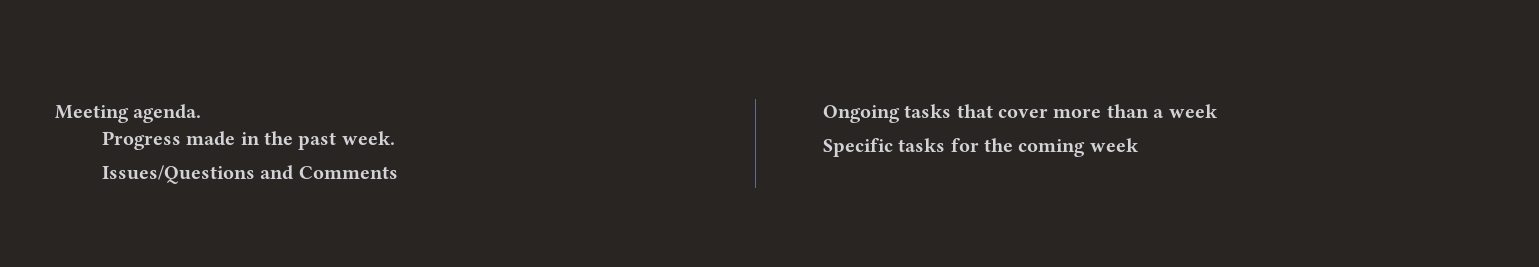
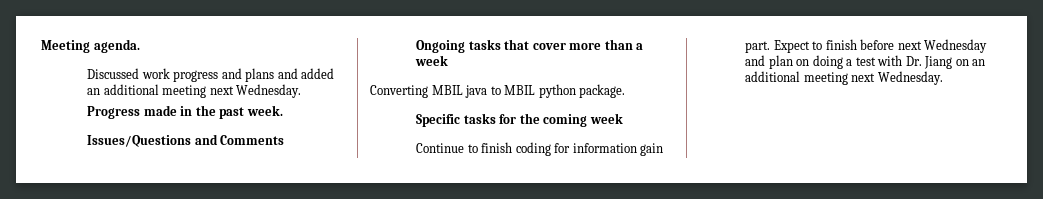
(202, 113) none -> [87,68,335,82] [87,84,302,98] // Discussed work progress and plans and added an additional meeting next Wednesday.
(1218, 111) none -> [370,84,626,98] // Converting MBIL java to MBIL python package.
(1139, 145) none -> [416,142,664,156] [745,39,988,53] [745,55,986,69] [745,71,943,85] // Continue to finish coding for information gain part. Expect to finish before next Wednesday and plan on doing a test with Dr. Jiang on an additional meeting next Wednesday.

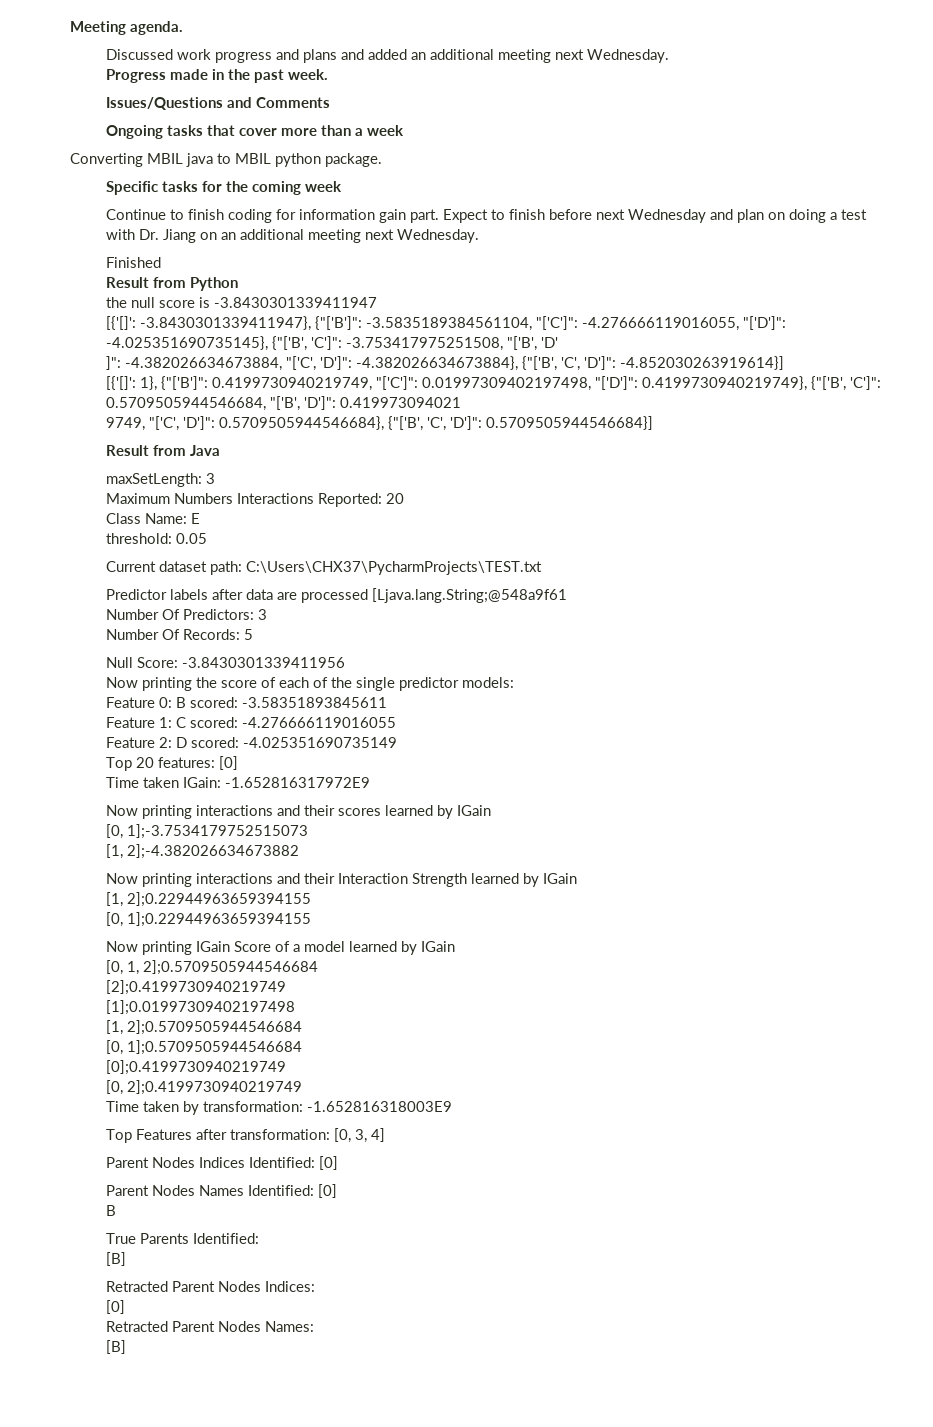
(943, 78) none -> [105,257,161,268] [105,277,238,291] [105,297,377,308] [105,316,786,331] [105,336,558,351] [105,356,784,371] [105,376,881,391] [105,396,461,411] [105,416,653,431] [105,445,220,456] [105,473,215,487] [105,493,404,507] [105,513,200,524] [105,533,207,544] [105,561,542,575] [105,588,567,603] [105,609,267,620] [105,629,253,640] [105,657,345,668] [105,677,514,691] [105,697,387,708] [105,717,396,728] [105,737,397,748] [105,756,238,771] [105,777,370,788] [105,805,491,819] [105,824,308,839] [105,844,299,859] [105,873,577,887] [105,892,311,907] [105,912,311,927] [105,941,455,955] [105,960,318,975] [105,980,286,995] [105,1000,295,1015] [105,1020,302,1035] [105,1040,302,1055] [105,1060,286,1075] [105,1080,302,1095] [105,1101,452,1115] [105,1128,385,1143] [105,1156,338,1170] [105,1184,337,1198] [105,1205,116,1216] [105,1233,259,1244] [105,1252,126,1266] [105,1281,315,1292] [105,1300,125,1314] [105,1321,314,1332] [105,1340,126,1354] // Finished // Result from Python // the null score is -3.8430301339411947 // [{'[]': -3.8430301339411947}, {"['B']": -3.5835189384561104, "['C']": -4.276666119016055, "['D']": -4.025351690735145}, {"['B', 'C']": -3.753417975251508, "['B', 'D' // ]": -4.382026634673884, "['C', 'D']": -4.382026634673884}, {"['B', 'C', 'D']": -4.852030263919614}] // [{'[]': 1}, {"['B']": 0.4199730940219749, "['C']": 0.01997309402197498, "['D']": 0.4199730940219749}, {"['B', 'C']": 0.5709505944546684, "['B', 'D']": 0.419973094021 // 9749, "['C', 'D']": 0.5709505944546684}, {"['B', 'C', 'D']": 0.5709505944546684}] // Result from Java // maxSetLength: 3 // Maximum Numbers Interactions Reported: 20 // Class Name: E // threshold: 0.05 // Current dataset path: C:\Users\CHX37\PycharmProjects\TEST.txt // Predictor labels after data are processed [Ljava.lang.String;@548a9f61 // Number Of Predictors: 3 // Number Of Records: 5 // Null Score: -3.8430301339411956 // Now printing the score of each of the single predictor models: // Feature 0: B scored: -3.58351893845611 // Feature 1: C scored: -4.276666119016055 // Feature 2: D scored: -4.025351690735149 // Top 20 features: [0] // Time taken IGain: -1.652816317972E9 // Now printing interactions and their scores learned by IGain // [0, 1];-3.7534179752515073 // [1, 2];-4.382026634673882 // Now printing interactions and their Interaction Strength learned by IGain // [1, 2];0.22944963659394155 // [0, 1];0.22944963659394155 // Now printing IGain Score of a model learned by IGain // [0, 1, 2];0.5709505944546684 // [2];0.4199730940219749 // [1];0.01997309402197498 // [1, 2];0.5709505944546684 // [0, 1];0.5709505944546684 // [0];0.4199730940219749 // [0, 2];0.4199730940219749 // Time taken by transformation: -1.652816318003E9 // Top Features after transformation: [0, 3, 4] // Parent Nodes Indices Identified: [0] // Parent Nodes Names Identified: [0] // B // True Parents Identified: // [B] // Retracted Parent Nodes Indices: // [0] // Retracted Parent Nodes Names: // [B]

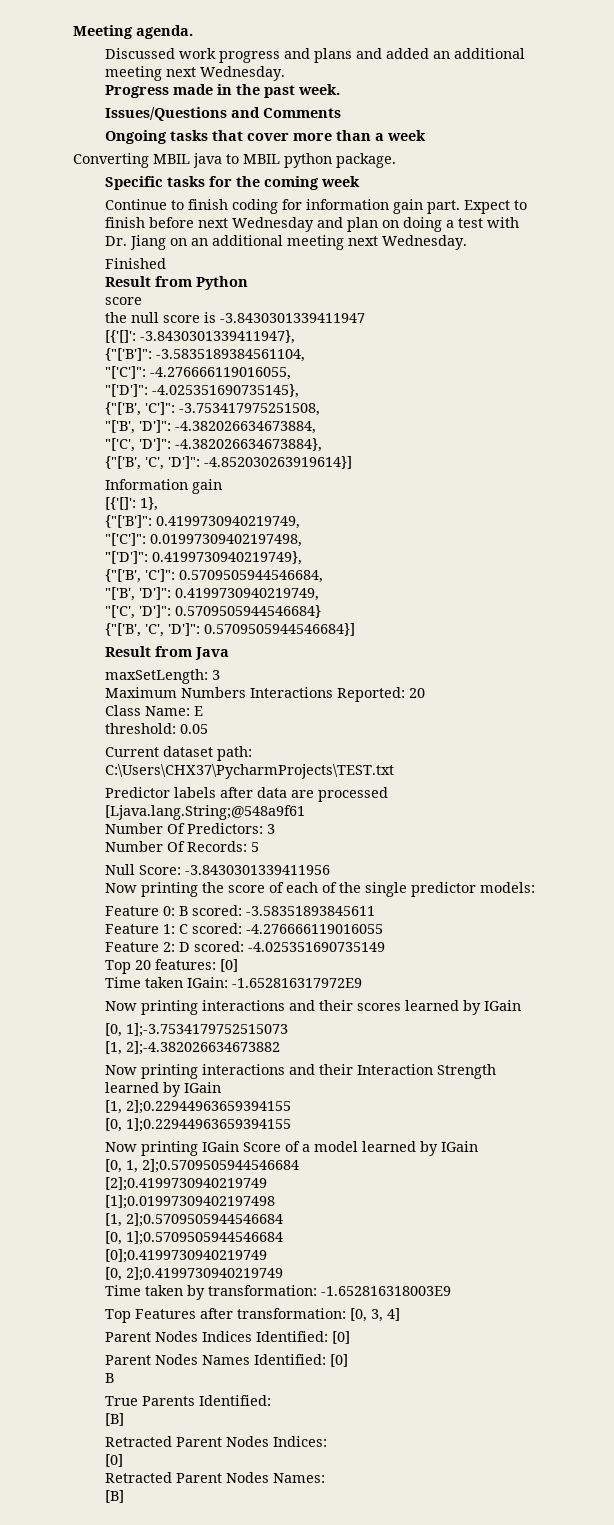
(238, 284) none -> [105,297,143,305] // score
(311, 323) none -> (296, 337) //
(532, 324) none -> (306, 355) //
(739, 324) none -> (292, 373) //
(268, 343) none -> (300, 391) //
[506,336,558,351] [105,356,282,371] "['B', 'D' // ]": -4.382026634673884, -> [105,420,317,434] // "['B', 'D']": -4.382026634673884, //
(518, 363) none -> (323, 445) //
(784, 363) none -> [105,479,223,494] // Information gain
(157, 383) none -> (159, 504) //
(372, 384) none -> (301, 522) //
(591, 384) none -> (303, 540) //
(807, 383) none -> (303, 558) //
[269,396,461,411] [105,416,384,431] "['B', 'D']": 0.419973094021 // 9749, "['C', 'D']": 0.5709505944546684}, -> [105,587,320,601] [105,605,322,619] // "['B', 'D']": 0.4199730940219749, // "['C', 'D']": 0.5709505944546684} //

